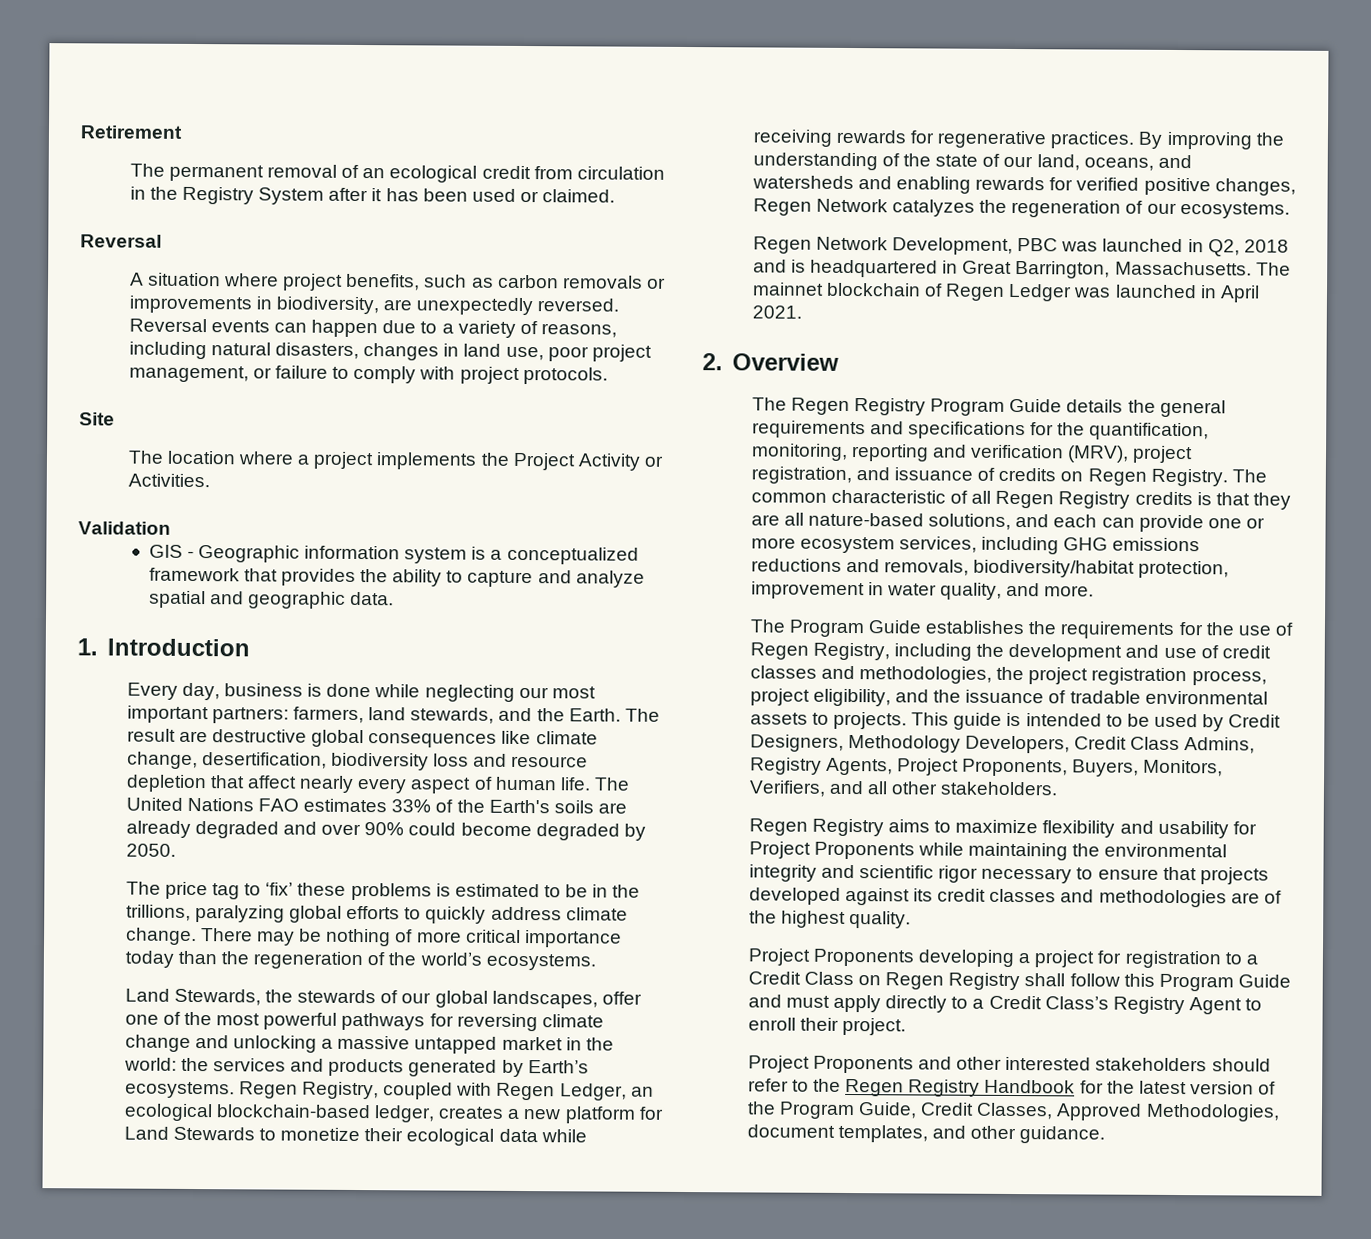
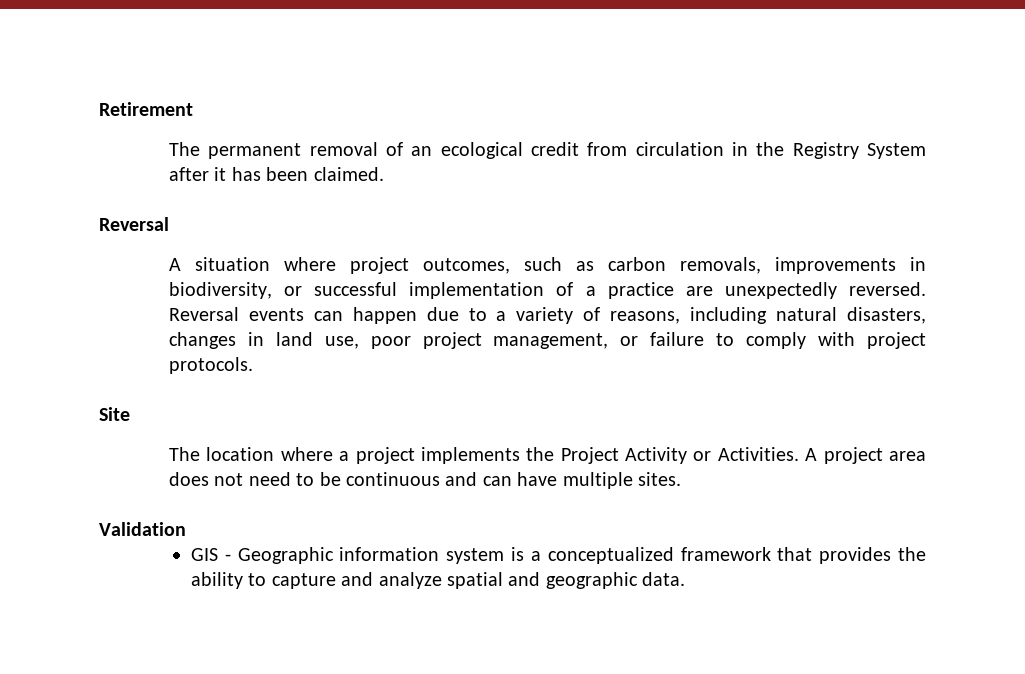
[471,188,539,203] used or -> (309, 174) none
[346,273,421,291] benefits, -> [422,258,510,274] outcomes,
[562,275,666,289] removals or -> [679,257,761,274] removals,
(379, 305) none -> [284,282,674,299] or successful implementation of a practice
(210, 480) none -> [805,447,927,464] [168,472,681,489] A project area does not need to be continuous and can have multiple sites.
[77,638,250,657] [126,682,596,702] [126,705,660,724] [126,728,598,748] [126,751,589,771] [125,774,630,794] [125,797,627,814] [125,820,646,841] [125,843,176,857] [125,881,641,901] [125,904,628,924] [125,927,622,948] [124,950,596,971] [124,988,642,1009] [124,1011,604,1032] [124,1034,614,1054] [123,1057,589,1078] [124,1081,654,1101] [123,1103,664,1124] [123,1126,587,1146] [752,129,1284,150] [752,152,1192,171] [751,175,1296,196] [752,198,1290,219] [752,236,1289,257] [752,259,1291,279] [751,282,1260,303] [751,305,802,319] [702,353,839,371] [751,397,1226,418] [751,420,1210,441] [750,443,1194,464] [750,466,1267,487] [750,489,1291,510] [750,512,1265,533] [750,536,1201,555] [750,558,1230,579] [750,581,1095,600] [749,619,1293,639] [749,642,1271,662] [749,665,1267,686] [749,688,1268,707] [749,711,1282,732] [749,734,1256,754] [749,757,1224,777] [748,780,1059,797] [748,818,1257,839] [748,841,1228,861] [748,864,1269,885] [748,887,1282,908] [748,910,911,929] [747,948,1258,969] [747,971,1291,992] [747,994,1263,1015] [747,1017,906,1036] [747,1055,1271,1074] [747,1078,1277,1097] [746,1101,1280,1122] [746,1124,1106,1144] // 1. Introduction // Every day, business is done while neglecting our most important partners: farmers, land stewards, and the Earth. The result are destructive global consequences like climate change, desertification, biodiversity loss and resource depletion that affect nearly every aspect of human life. The United Nations FAO estimates 33% of the Earth's soils are already degraded and over 90% could become degraded by 2050. // The price tag to ‘fix’ these problems is estimated to be in the trillions, paralyzing global efforts to quickly address climate change. There may be nothing of more critical importance today than the regeneration of the world’s ecosystems. // Land Stewards, the stewards of our global landscapes, offer one of the most powerful pathways for reversing climate change and unlocking a massive untapped market in the world: the services and products generated by Earth’s ecosystems. Regen Registry, coupled with Regen Ledger, an ecological blockchain-based ledger, creates a new platform for Land Stewards to monetize their ecological data while receiving rewards for regenerative practices. By improving the understanding of the state of our land, oceans, and watersheds and enabling rewards for verified positive changes, Regen Network catalyzes the regeneration of our ecosystems. // Regen Network Development, PBC was launched in Q2, 2018 and is headquartered in Great Barrington, Massachusetts. The mainnet blockchain of Regen Ledger was launched in April 2021. // 2. Overview // The Regen Registry Program Guide details the general requirements and specifications for the quantification, monitoring, reporting and verification (MRV), project registration, and issuance of credits on Regen Registry. The common characteristic of all Regen Registry credits is that they are all nature-based solutions, and each can provide one or more ecosystem services, including GHG emissions reductions and removals, biodiversity/habitat protection, improvement in water quality, and more. // The Program Guide establishes the requirements for the use of Regen Registry, including the development and use of credit classes and methodologies, the project registration process, project eligibility, and the issuance of tradable environmental assets to projects. This guide is intended to be used by Credit Designers, Methodology Developers, Credit Class Admins, Registry Agents, Project Proponents, Buyers, Monitors, Verifiers, and all other stakeholders. // Regen Registry aims to maximize flexibility and usability for Project Proponents while maintaining the environmental integrity and scientific rigor necessary to ensure that projects developed against its credit classes and methodologies are of the highest quality. // Project Proponents developing a project for registration to a Credit Class on Regen Registry shall follow this Program Guide and must apply directly to a Credit Class’s Registry Agent to enroll their project. // Project Proponents and other interested stakeholders should refer to the Regen Registry Handbook for the latest version of the Program Guide, Credit Classes, Approved Methodologies, document templates, and other guidance. -> (686, 579) none

